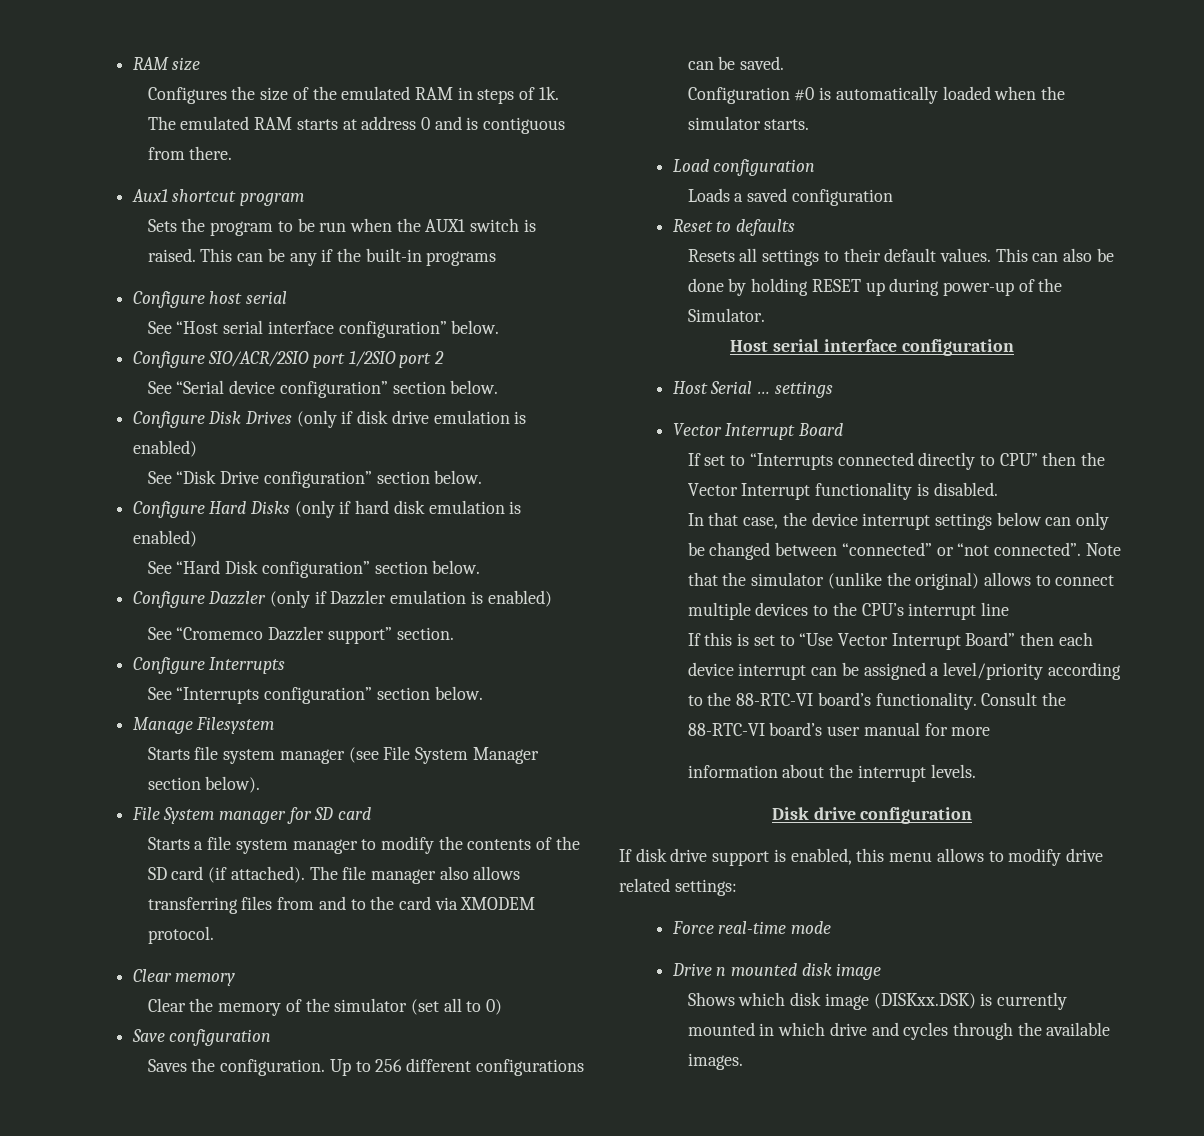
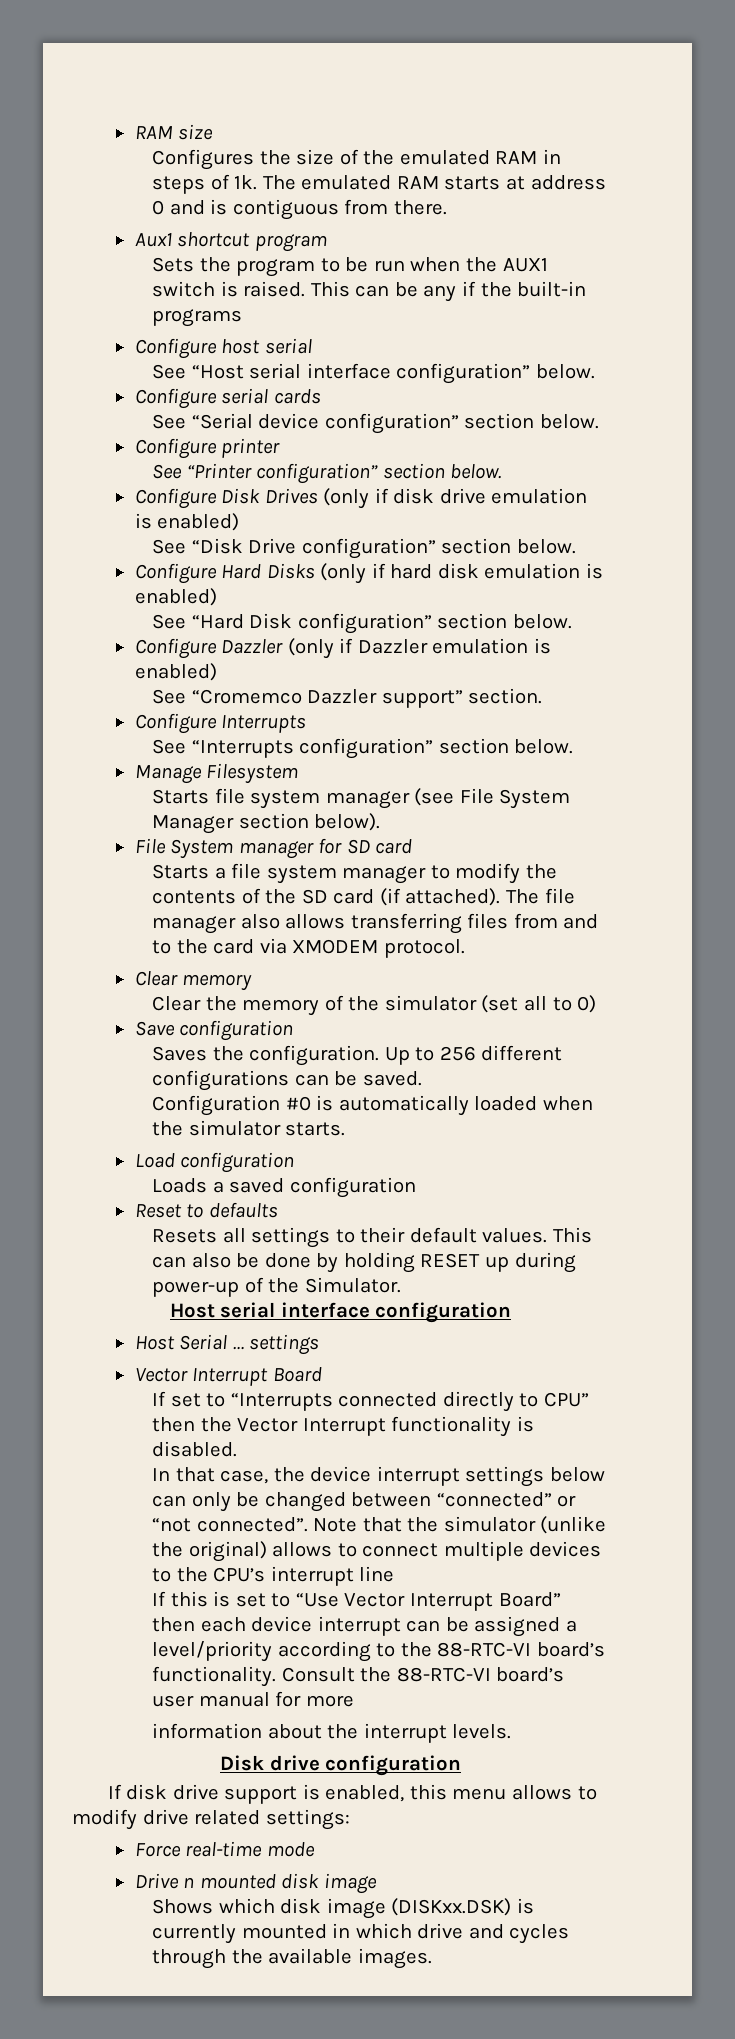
[208,351,445,368] SIO/ACR/2SIO port 1/2SIO port 2 -> [221,388,321,404] serial cards
(499, 387) none -> [134,438,281,459] [152,463,502,484] // Configure printer // See “Printer configuration” section below.

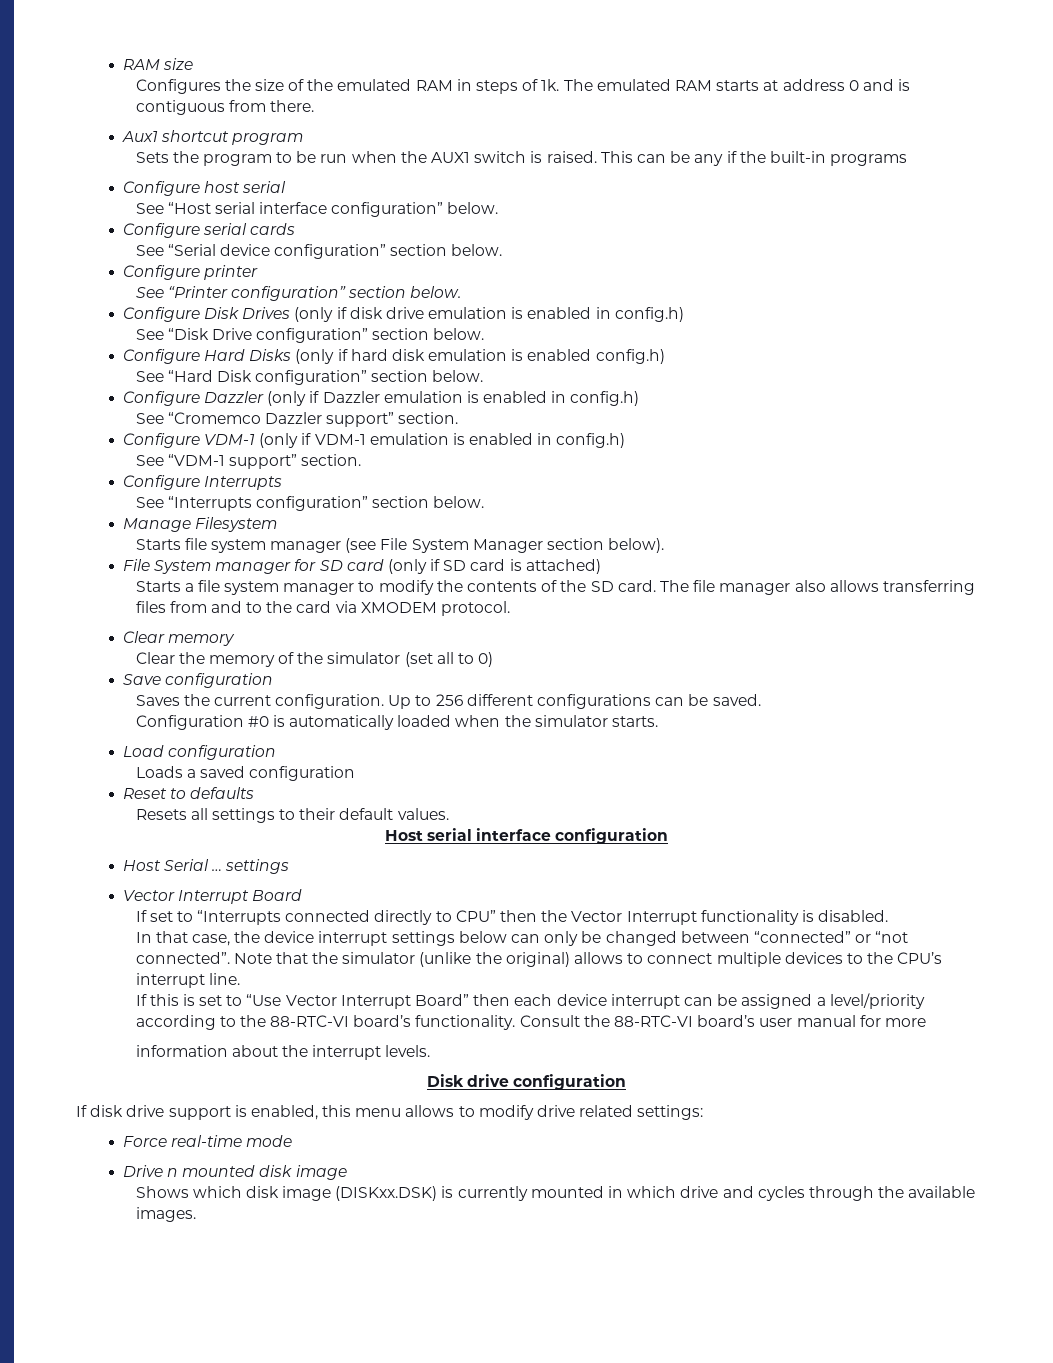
[157,513,240,531] enabled) -> [527,307,684,322] enabled in config.h)
[134,588,217,606] enabled) -> [527,349,665,364] enabled config.h)
[134,663,217,681] enabled) -> [483,391,640,406] enabled in config.h)
(543, 696) none -> [122,433,626,448] [135,454,362,469] // Configure VDM-1 (only if VDM-1 emulation is enabled in config.h) // See “VDM-1 support” section.
(413, 846) none -> [387,559,601,574] (only if SD card is attached)
[333,888,501,906] card (if attached). -> [617,580,656,592] card.
(244, 1053) none -> [213,695,271,706] current
[553,1227,593,1243] [152,1252,576,1273] [152,1277,401,1297] This can also be done by holding RESET up during power-up of the Simulator. -> (449, 814) none
[359,1566,395,1582] line -> [208,973,240,985] line.

